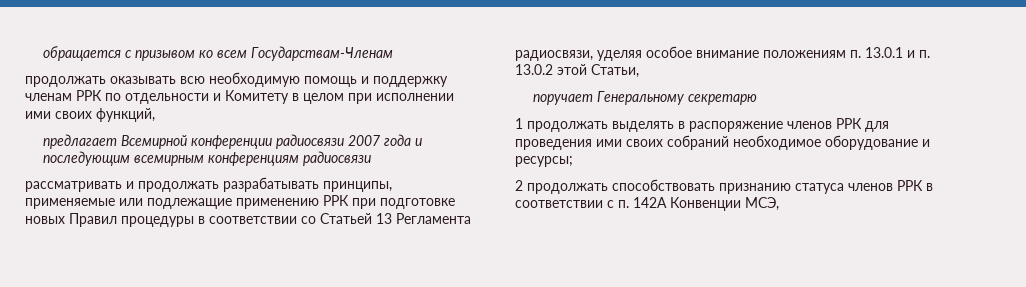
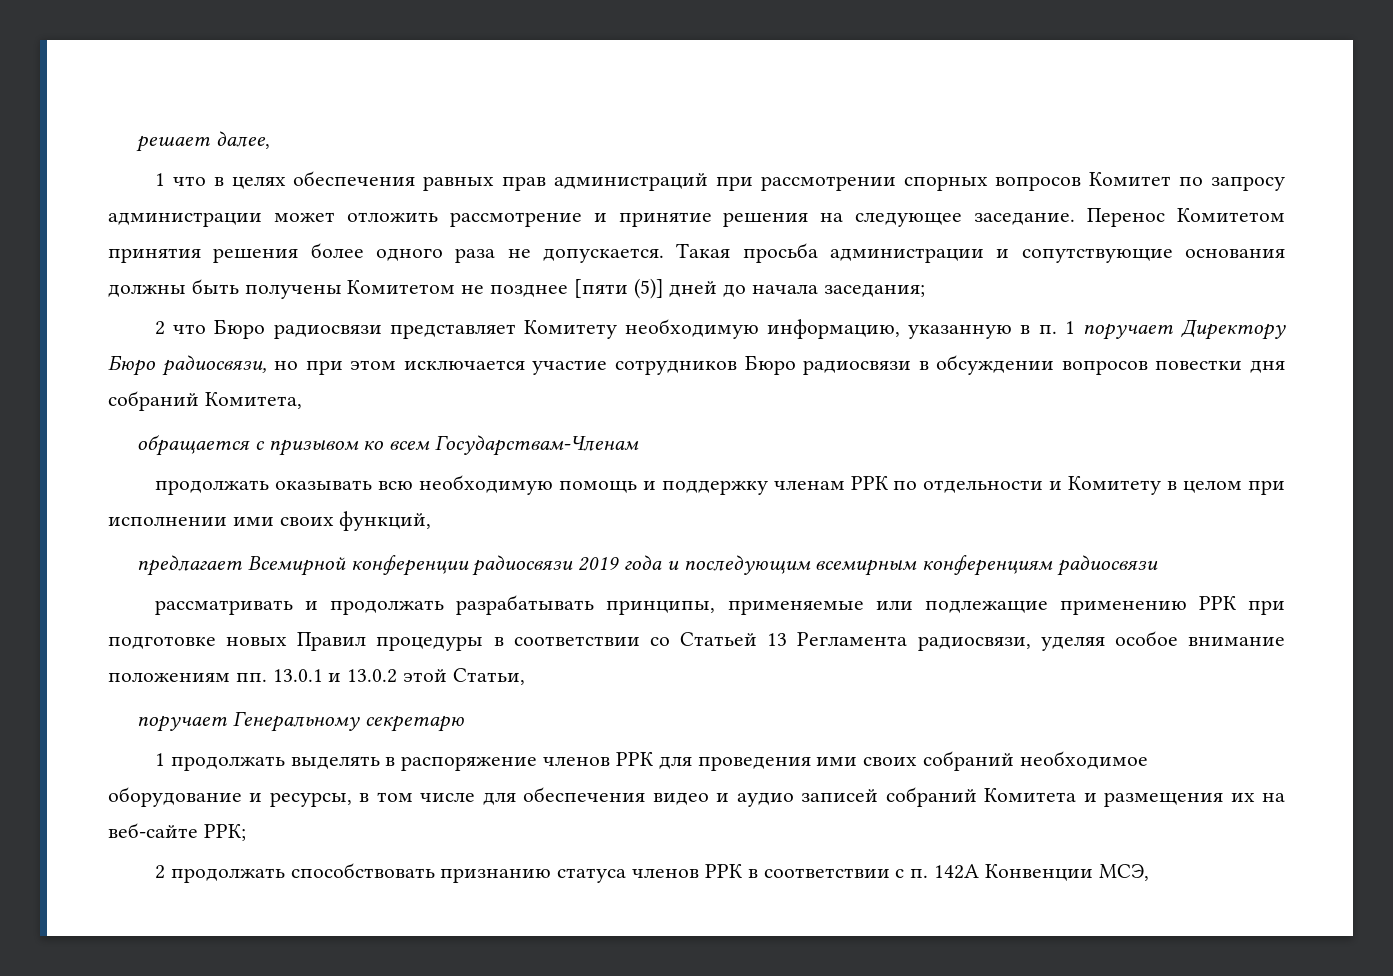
(42, 53) none -> [135,131,270,152] [155,171,1286,191] [108,208,1285,227] [108,243,1285,263] [108,278,925,299] [155,319,1287,340] [108,355,1285,376] [108,391,302,411] решает далее, // 1 что в целях обеспечения равных прав администраций при рассмотрении спорных вопросов Комитет по запросу администрации может отложить рассмотрение и принятие решения на следующее заседание. Перенос Комитетом принятия решения более одного раза не допускается. Такая просьба администрации и сопутствующие основания должны быть получены Комитетом не позднее [пяти (5)] дней до начала заседания; // 2 что Бюро радиосвязи представляет Комитету необходимую информацию, указанную в п. 1 поручает Директору Бюро радиосвязи, но при этом исключается участие сотрудников Бюро радиосвязи в обсуждении вопросов повестки дня собраний Комитета, //
[347,135,380,146] 2007 -> [578,556,621,571] 2019
[850,50,861,58] п. -> [235,673,267,682] пп.
[919,50,930,58] п. -> (342, 677) none
[515,156,573,167] ресурсы; -> [269,787,1286,807] [108,823,246,841] ресурсы, в том числе для обеспечения видео и аудио записей собраний Комитета и размещения их на веб-сайте РРК;

